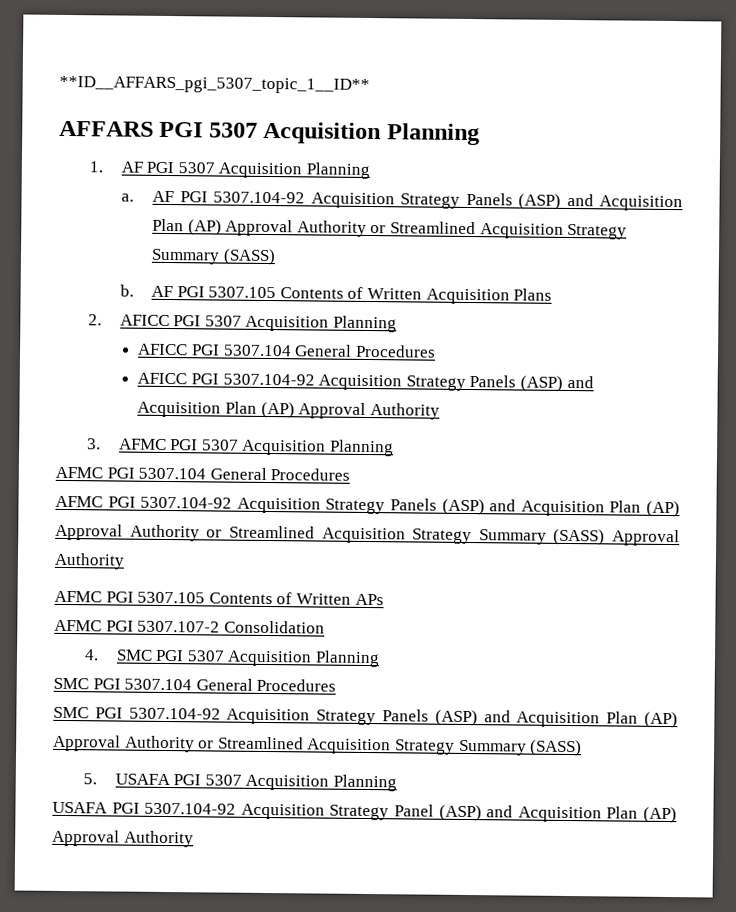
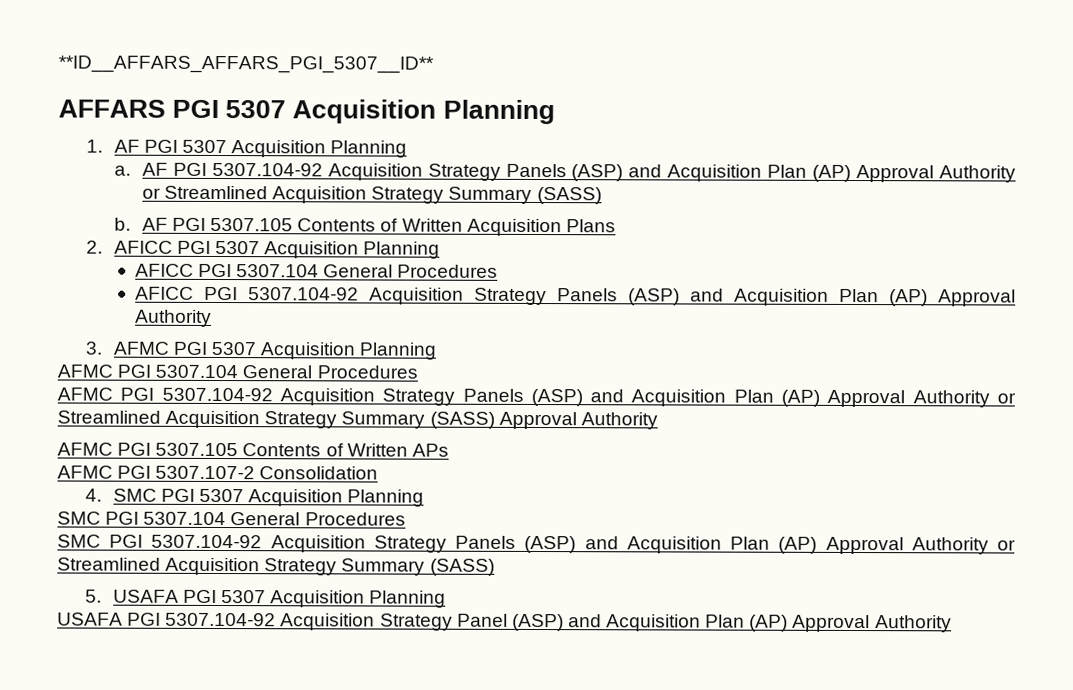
[59,75,370,94] **ID__AFFARS_pgi_5307_topic_1__ID** -> [58,55,434,74] **ID__AFFARS_AFFARS_PGI_5307__ID**

